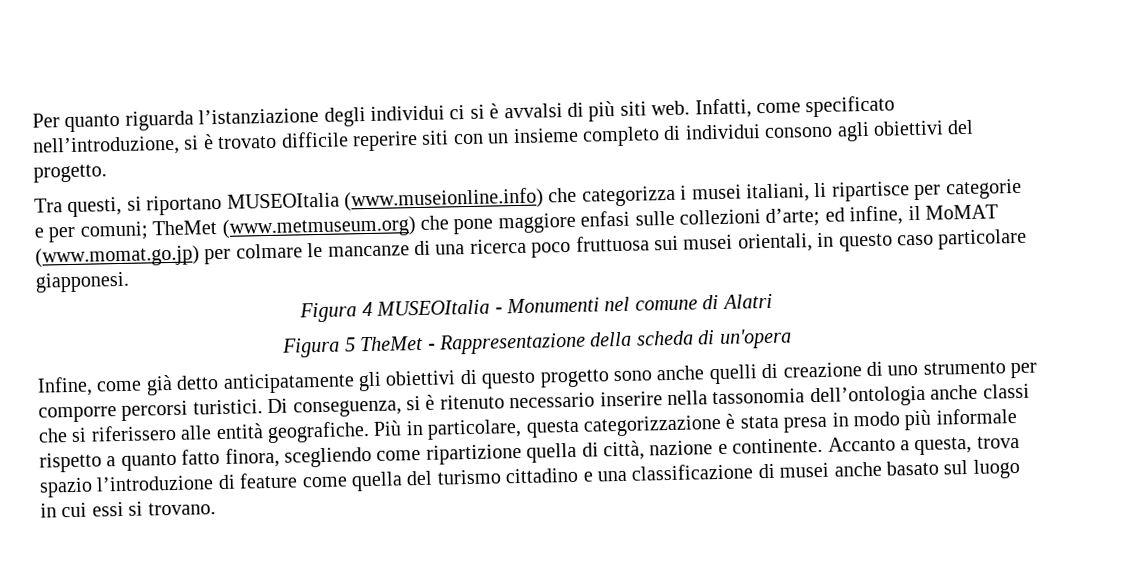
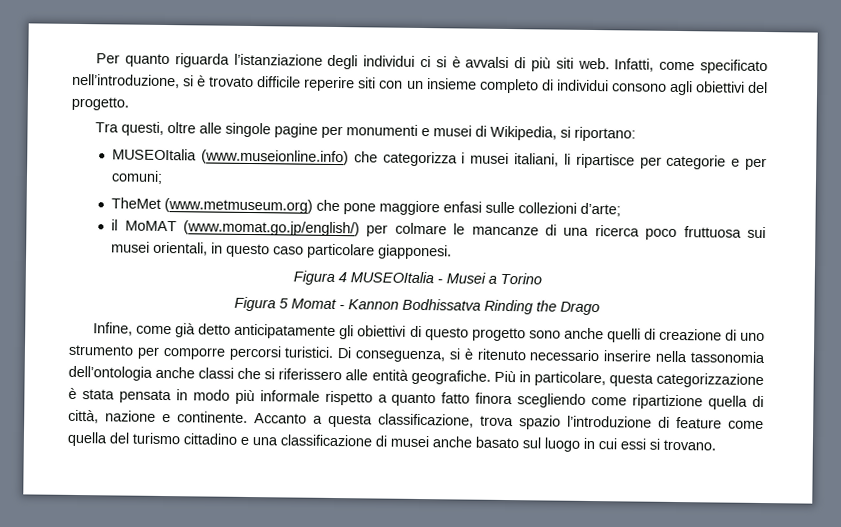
[126,194,223,216] si riportano -> [167,122,637,142] oltre alle singole pagine per monumenti e musei di Wikipedia, si riportano: //
(149, 231) none -> (164, 177) //
[824,205,904,226] ed infine, -> (622, 209) //
[35,245,200,268] (www.momat.go.jp) -> [182,220,360,237] (www.momat.go.jp/english/)
[505,293,773,314] [282,328,792,358] Monumenti nel comune di Alatri // Figura 5 TheMet - Rappresentazione della scheda di un'opera -> [445,272,542,285] [234,296,600,316] Musei a Torino // Figura 5 Momat - Kannon Bodhissatva Rinding the Drago
[783,416,829,433] presa -> [118,389,172,404] pensata
[224,447,280,468] finora, -> [475,392,514,405] finora
[914,436,973,456] questa, -> [328,413,474,428] questa classificazione,

